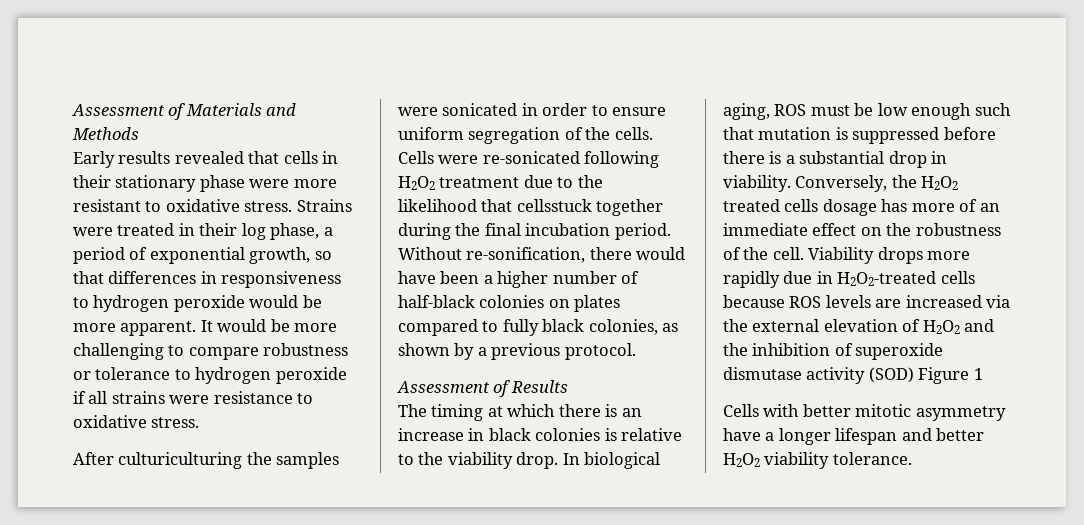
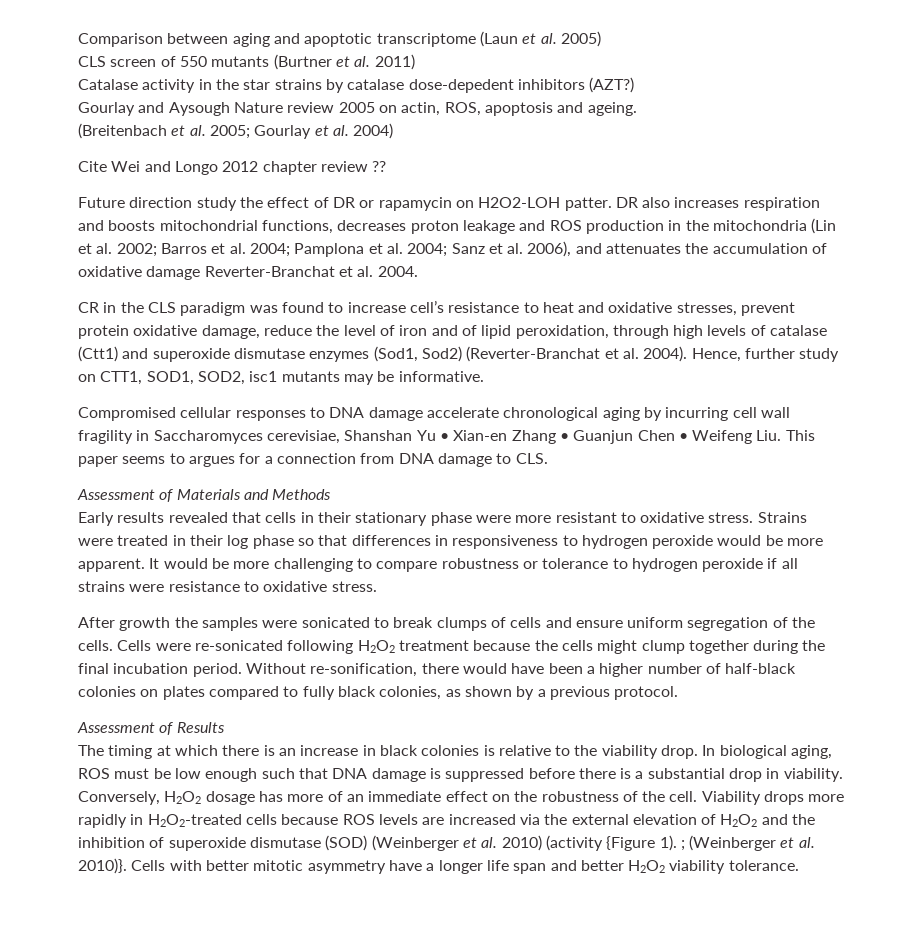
(72, 110) none -> [78,31,601,47] [78,54,415,70] [78,77,635,93] [78,102,637,116] [78,123,394,139] [78,161,387,175] [78,197,820,211] [78,218,837,234] [78,241,828,257] [78,266,418,280] [78,300,796,316] [78,325,828,339] [78,346,840,362] [78,371,484,385] [78,407,790,421] [78,430,815,444] [78,453,548,467] Comparison between aging and apoptotic transcriptome (Laun et al. 2005) // CLS screen of 550 mutants (Burtner et al. 2011) // Catalase activity in the star strains by catalase dose-depedent inhibitors (AZT?) // Gourlay and Aysough Nature review 2005 on actin, ROS, apoptosis and ageing. // (Breitenbach et al. 2005; Gourlay et al. 2004) // Cite Wei and Longo 2012 chapter review ?? // Future direction study the effect of DR or rapamycin on H2O2-LOH patter. DR also increases respiration and boosts mitochondrial functions, decreases proton leakage and ROS production in the mitochondria (Lin et al. 2002; Barros et al. 2004; Pamplona et al. 2004; Sanz et al. 2006), and attenuates the accumulation of oxidative damage Reverter-Branchat et al. 2004. // CR in the CLS paradigm was found to increase cell’s resistance to heat and oxidative stresses, prevent protein oxidative damage, reduce the level of iron and of lipid peroxidation, through high levels of catalase (Ctt1) and superoxide dismutase enzymes (Sod1, Sod2) (Reverter-Branchat et al. 2004). Hence, further study on CTT1, SOD1, SOD2, isc1 mutants may be informative. // Compromised cellular responses to DNA damage accelerate chronological aging by incurring cell wall fragility in Saccharomyces cerevisiae, Shanshan Yu • Xian-en Zhang • Guanjun Chen • Weifeng Liu. This paper seems to argues for a connection from DNA damage to CLS. //
[270,223,333,240] [73,247,311,264] phase, a period of exponential growth, -> [252,535,294,549] phase
[118,452,243,469] culturiculturing -> [119,617,171,631] growth
[521,103,608,116] in order to -> [373,617,572,631] to break clumps of cells and
[523,175,603,188] [398,199,592,212] due to the likelihood that cellsstuck -> [473,640,685,654] because the cells might clump
[758,127,832,140] mutation -> [332,768,426,782] DNA damage
[891,175,959,190] [723,199,819,212] the H2O2 treated cells -> [164,791,202,804] H2O2
[783,271,813,284] due -> (127, 821) none
[806,367,983,384] activity (SOD) Figure 1 // -> [325,835,815,851] [78,858,127,874] (SOD) (Weinberger et al. 2010) (activity {Figure 1). ; (Weinberger et al. 2010)}.
[835,428,898,445] lifespan -> [486,860,547,874] life span

